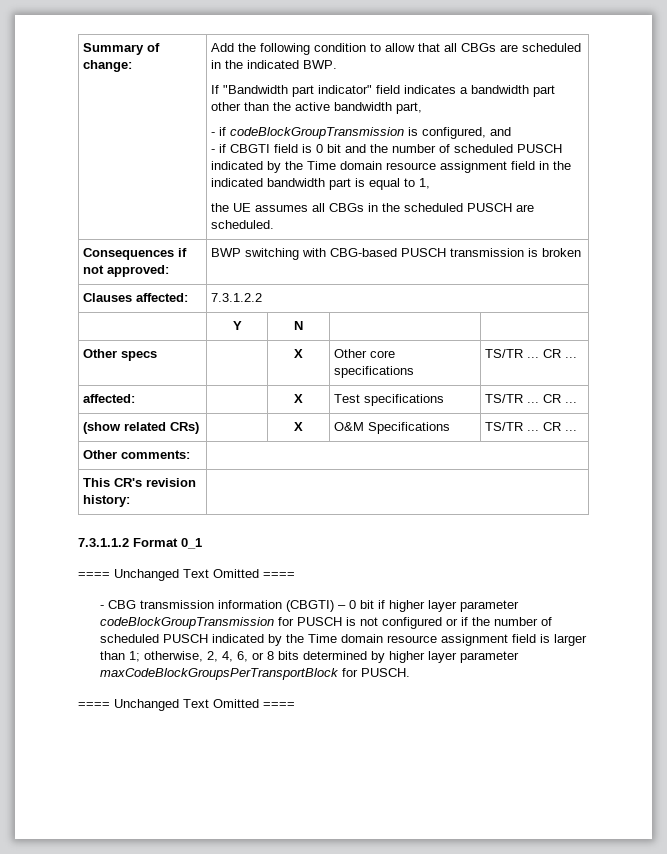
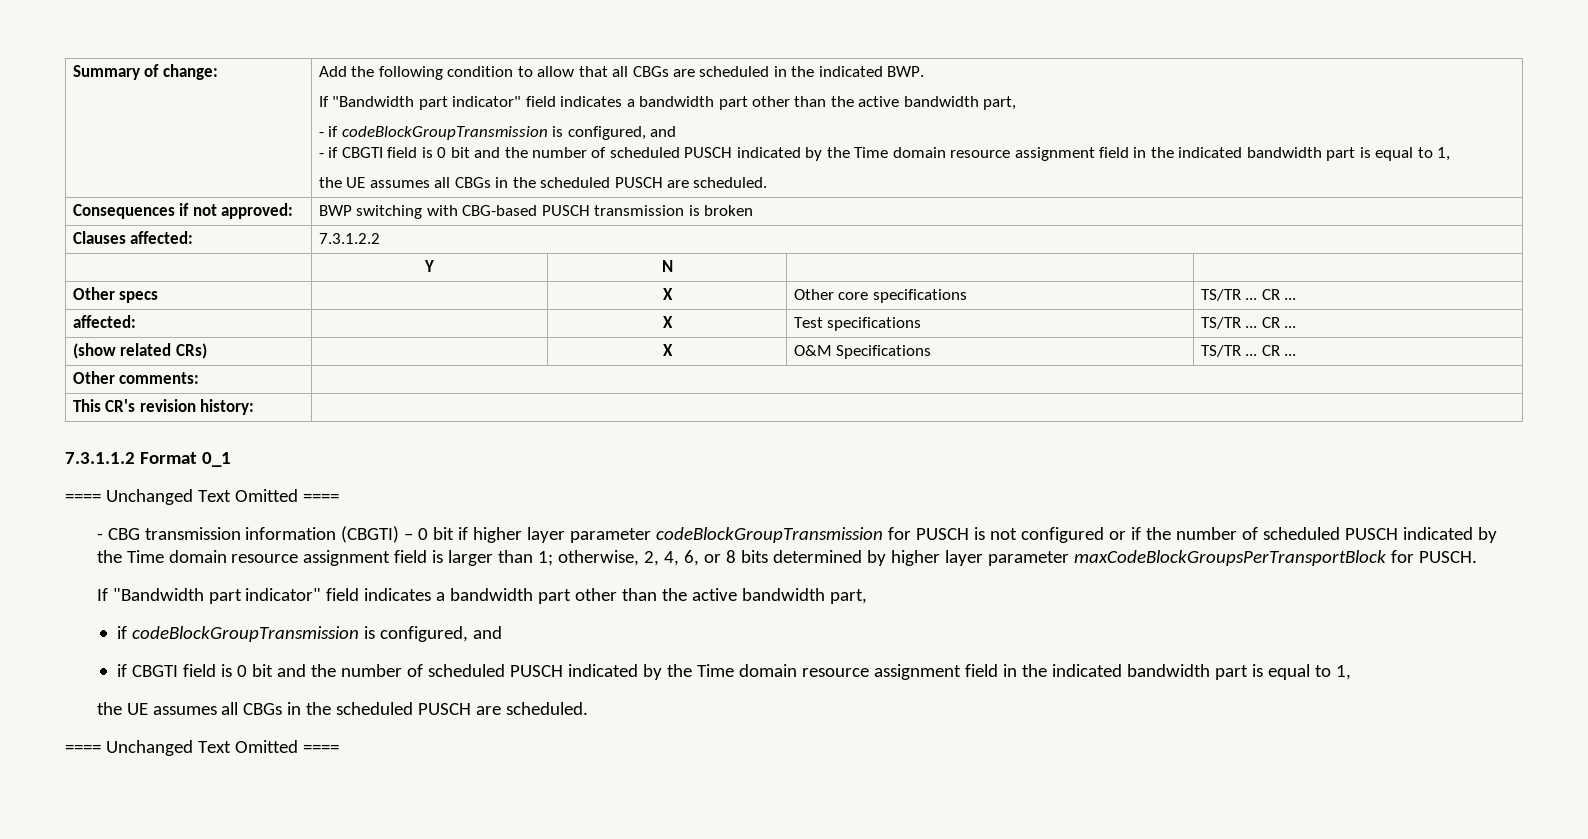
(410, 672) none -> [96,588,868,604] [116,626,502,642] [116,664,1351,680] [96,702,589,715] // If "Bandwidth part indicator" field indicates a bandwidth part other than the active bandwidth part, // if codeBlockGroupTransmission is configured, and // if CBGTI field is 0 bit and the number of scheduled PUSCH indicated by the Time domain resource assignment field in the indicated bandwidth part is equal to 1, // the UE assumes all CBGs in the scheduled PUSCH are scheduled.

